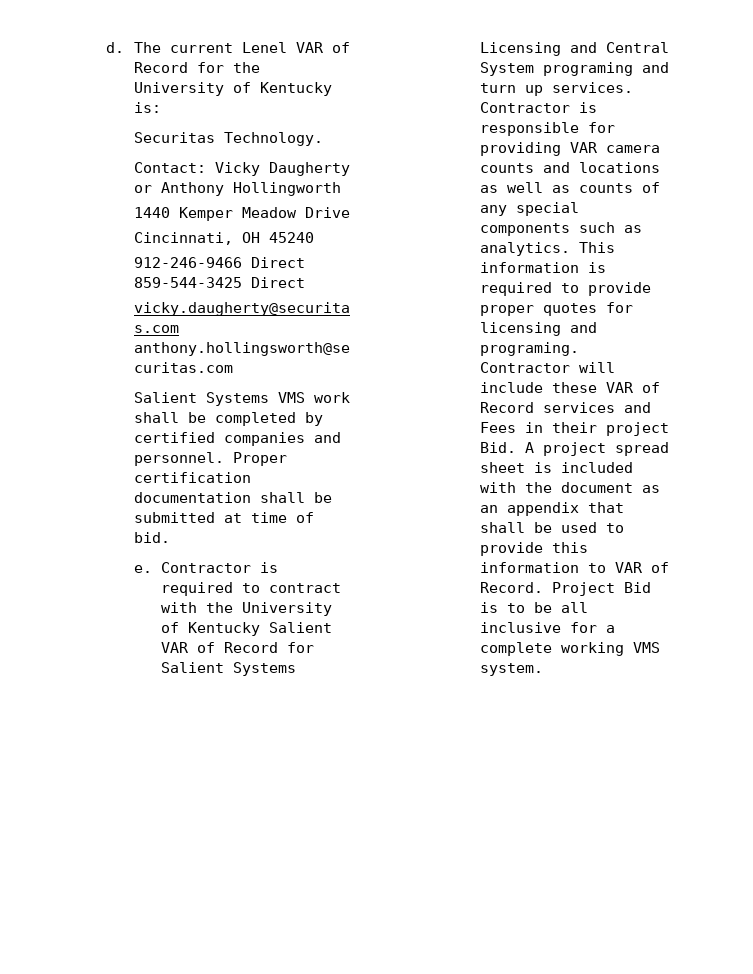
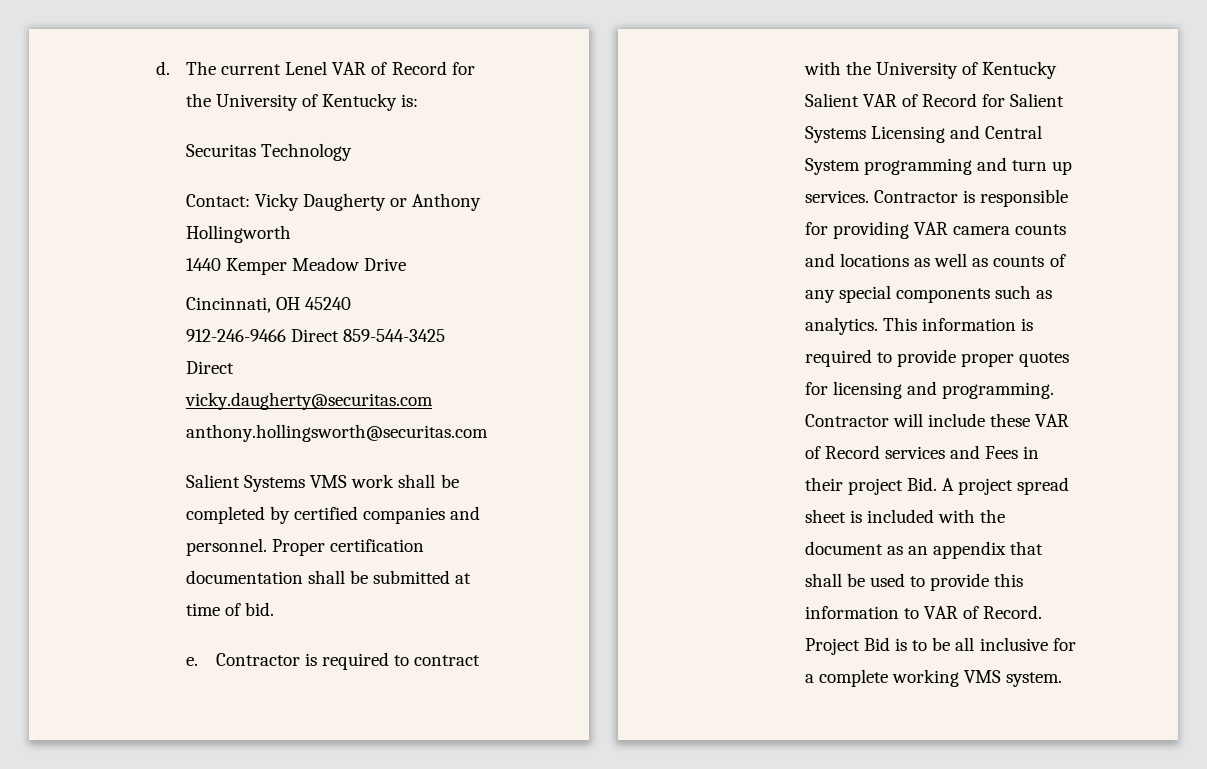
[223,132,323,146] Technology. -> [260,143,352,161] Technology
[542,62,633,76] programing -> [863,158,972,175] programming
[479,342,579,356] programing. -> [942,382,1055,399] programming.

